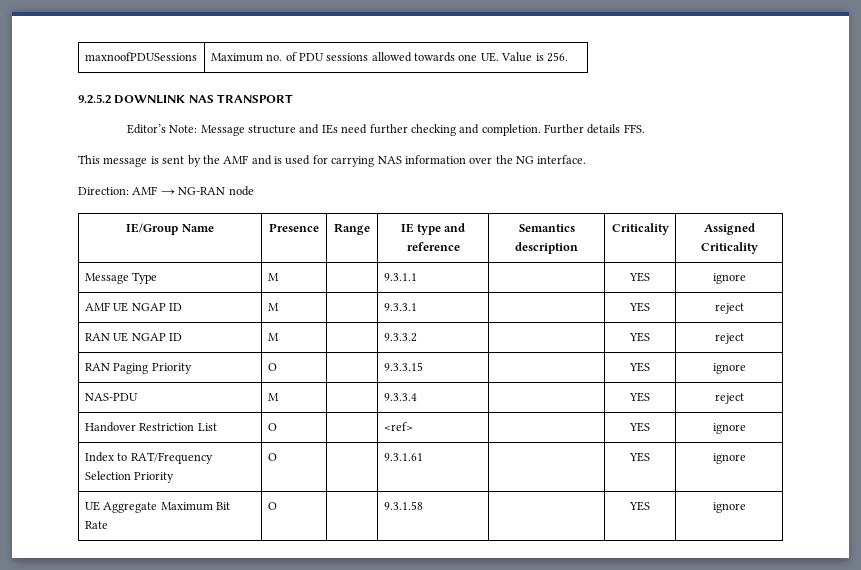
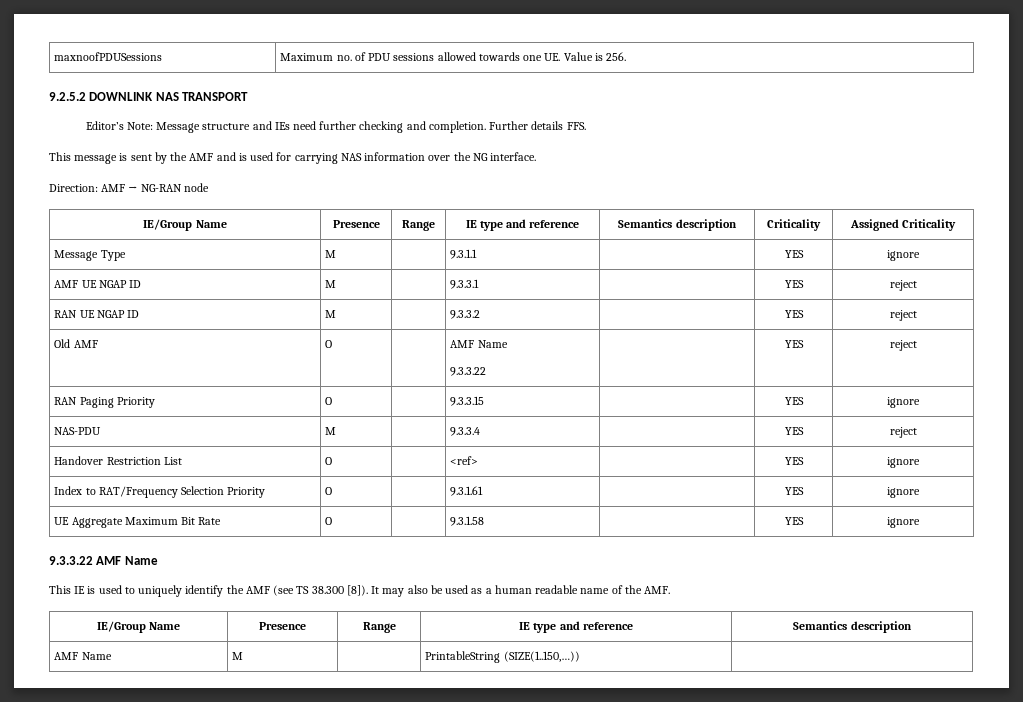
(744, 338) none -> [54,339,98,348] [325,340,333,348] [450,340,508,348] [450,367,487,376] [784,340,804,348] [889,340,917,351] // Old AMF | O | | AMF Name // 9.3.3.22 | | YES | reject
(746, 507) none -> [49,556,158,565] [49,585,671,597] [96,621,181,633] [259,622,306,630] [362,622,396,633] [519,621,633,633] [793,621,912,633] [54,652,112,660] [232,652,244,660] [425,651,580,663] // 9.3.3.22 AMF Name // This IE is used to uniquely identify the AMF (see TS 38.300 [8]). It may also be used as a human readable name of the AMF. // IE/Group Name | Presence | Range | IE type and reference | Semantics description // AMF Name | M | | PrintableString (SIZE(1..150,…)) |

